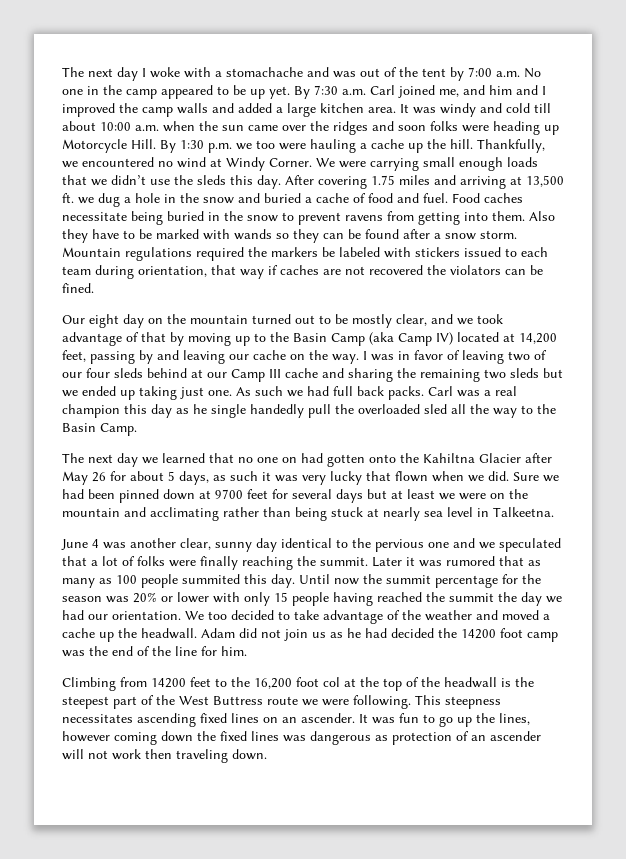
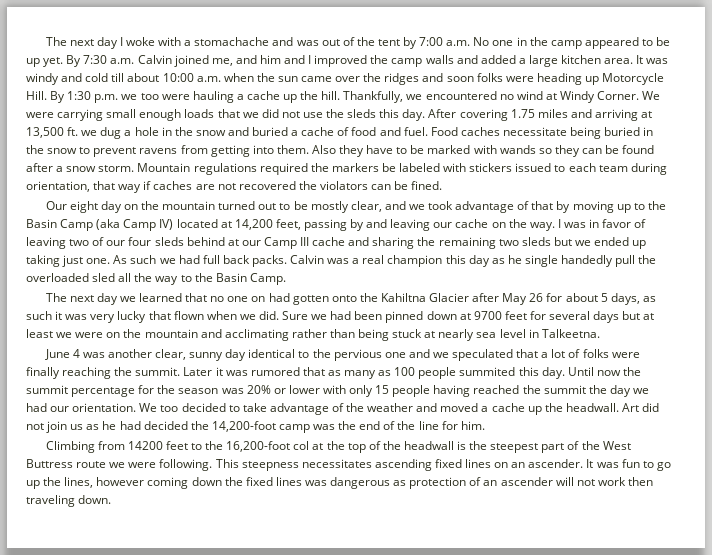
[370,85,395,95] Carl -> [137,55,172,64] Calvin
[111,175,146,185] didn’t -> [261,109,300,118] did not
[428,386,453,396] Carl -> [290,255,325,264] Calvin
[201,628,235,638] Adam -> [621,403,639,412] Art
[461,628,523,639] 14200 foot -> [211,421,276,432] 14,200-foot
[254,677,319,689] 16,200 foot -> [226,441,291,452] 16,200-foot

